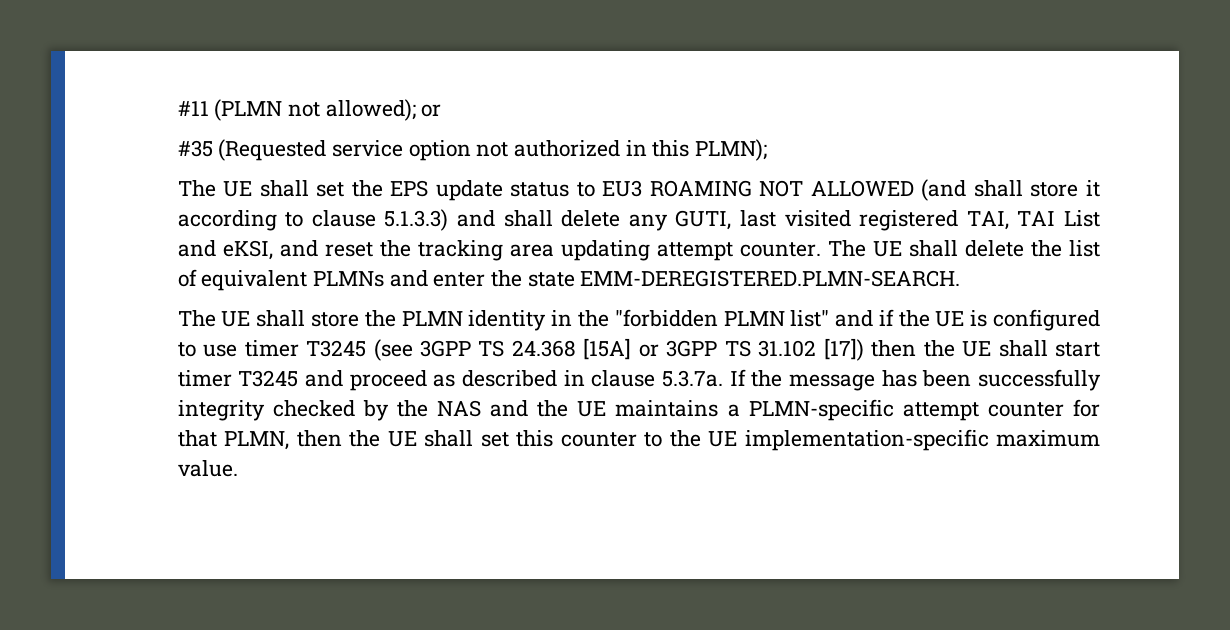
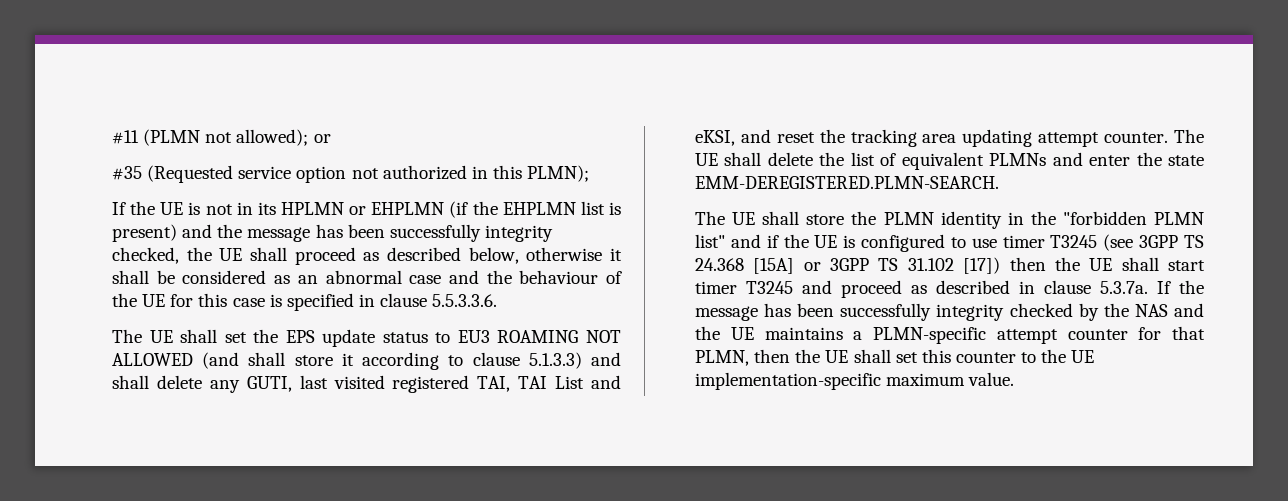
(768, 150) none -> [112,201,621,218] [112,224,553,242] [112,247,622,265] [112,270,622,284] [112,293,498,311] // If the UE is not in its HPLMN or EHPLMN (if the EHPLMN list is present) and the message has been successfully integrity checked, the UE shall proceed as described below, otherwise it shall be considered as an abnormal case and the behaviour of the UE for this case is specified in clause 5.5.3.3.6.

